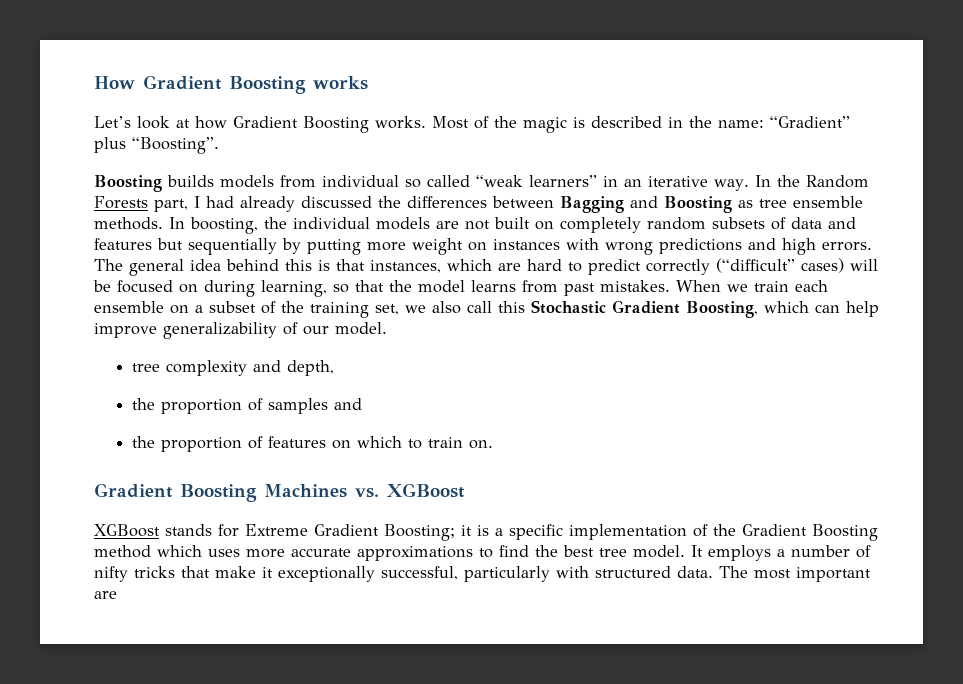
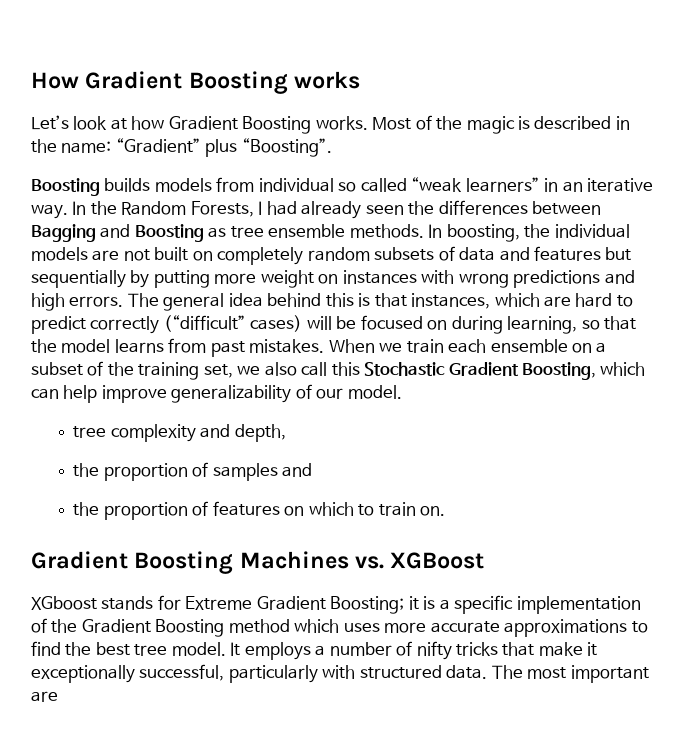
[94,196,188,212] Forests part, -> [190,201,254,217] Forests,
[301,196,372,208] discussed -> [365,205,404,215] seen
[94,524,160,537] XGBoost -> [31,596,97,610] XGboost

